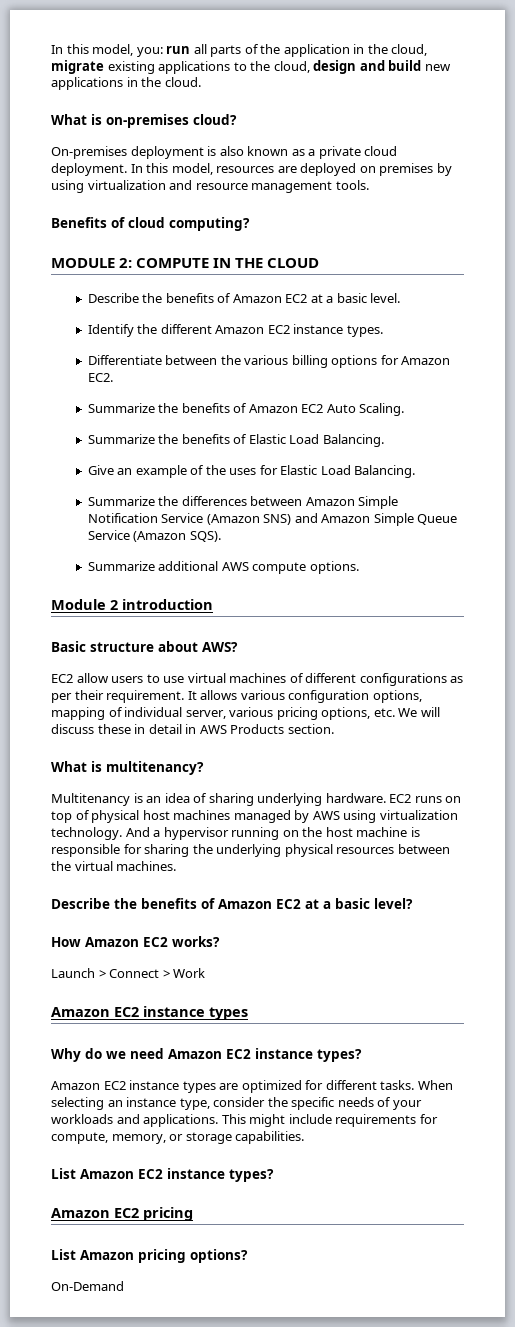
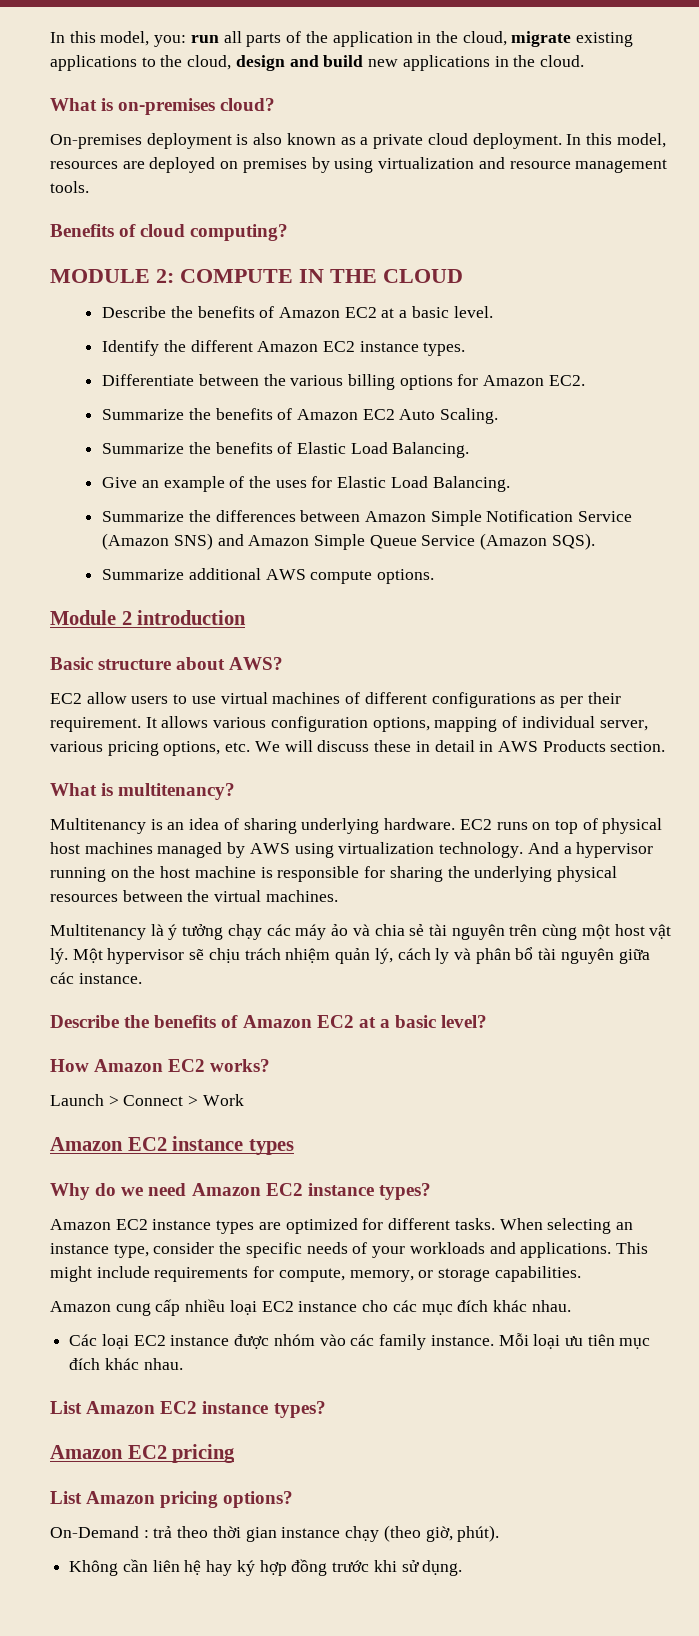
(177, 866) none -> [50,924,672,940] [50,947,650,964] [50,972,142,984] // Multitenancy là ý tưởng chạy các máy ảo và chia sẻ tài nguyên trên cùng một host vật lý. Một hypervisor sẽ chịu trách nhiệm quản lý, cách ly và phân bổ tài nguyên giữa các instance.
(305, 1137) none -> [50,1299,571,1316] [69,1333,651,1350] [69,1358,183,1370] // Amazon cung cấp nhiều loại EC2 instance cho các mục đích khác nhau. // Các loại EC2 instance được nhóm vào các family instance. Mỗi loại ưu tiên mục đích khác nhau.
(124, 1286) none -> [143,1525,500,1542] [69,1559,463,1576] : trả theo thời gian instance chạy (theo giờ, phút). // Không cần liên hệ hay ký hợp đồng trước khi sử dụng.

